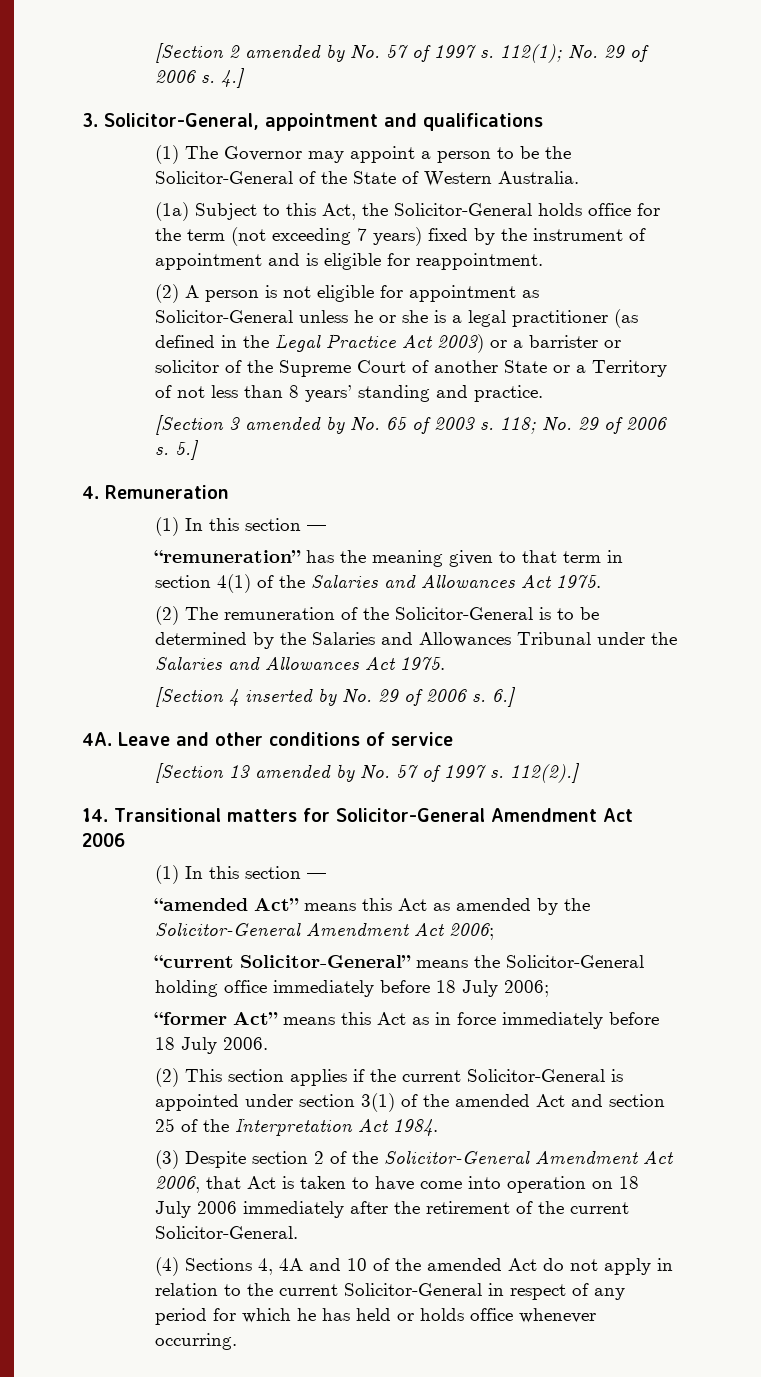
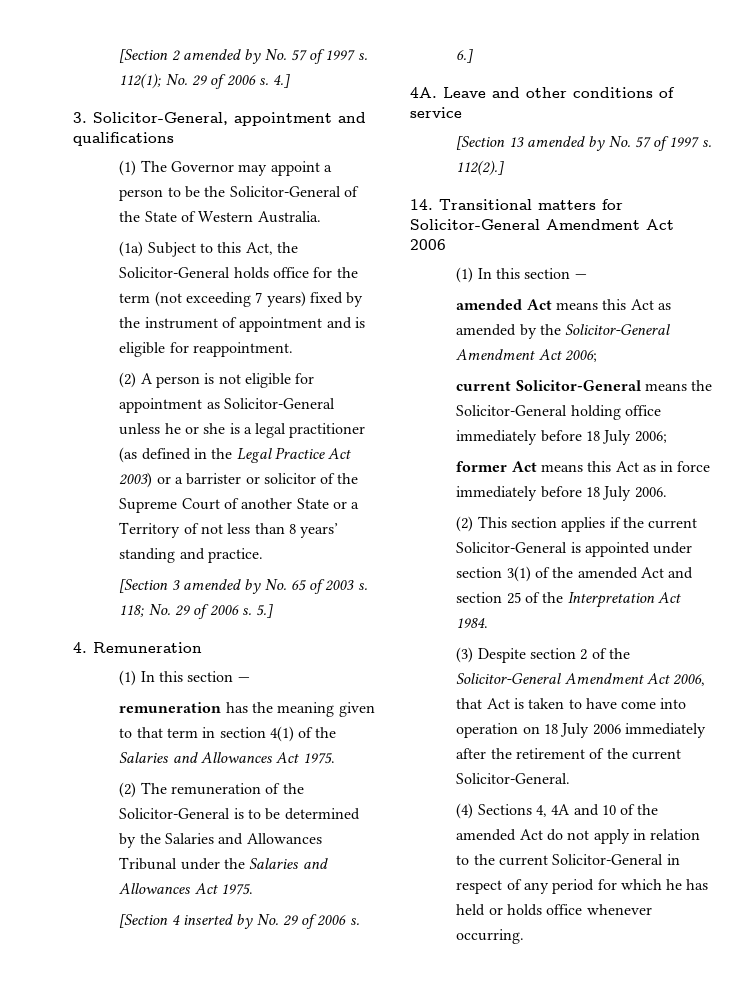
[154,550,302,563] “remuneration” -> [119,702,222,713] remuneration
[154,898,300,911] “amended Act” -> [456,299,552,310] amended Act
[154,955,412,968] “current Solicitor-General” -> [456,380,641,391] current Solicitor-General
[154,1012,279,1025] “former Act” -> [456,461,537,472] former Act

